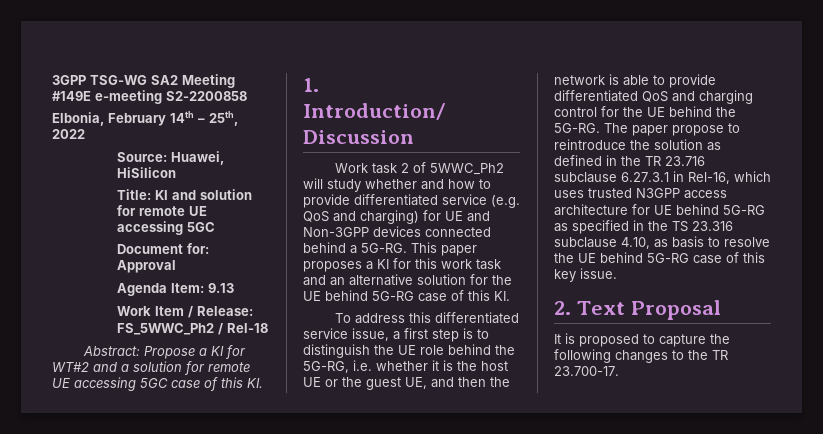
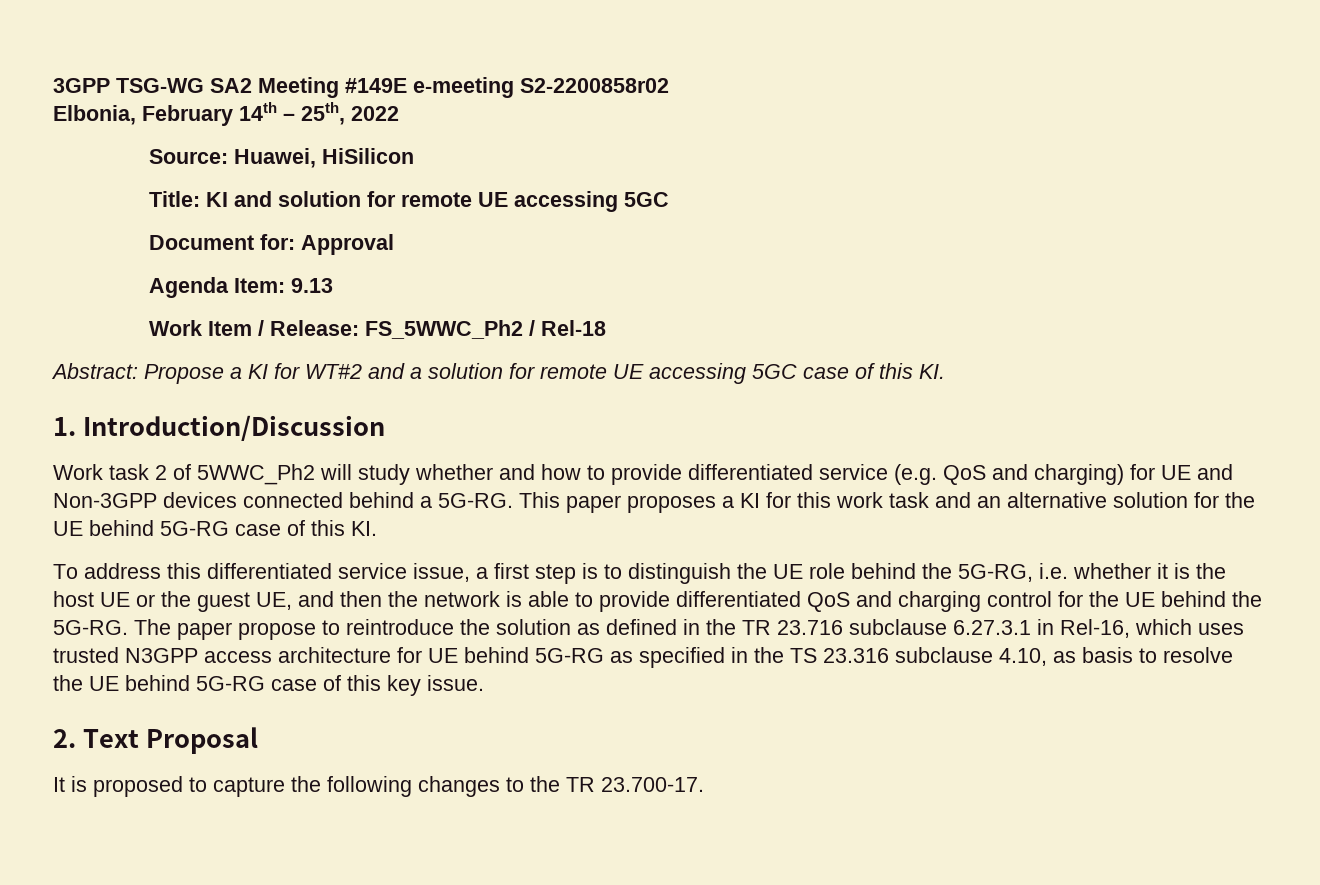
[166,91,247,101] S2-2200858 -> [520,78,669,93] S2-2200858r02

